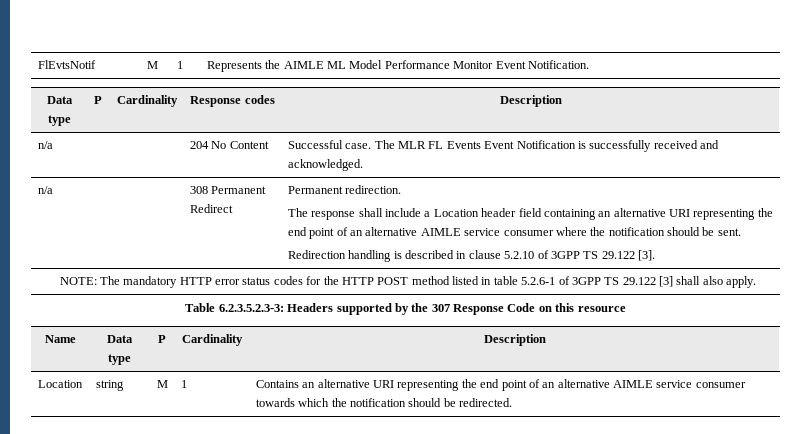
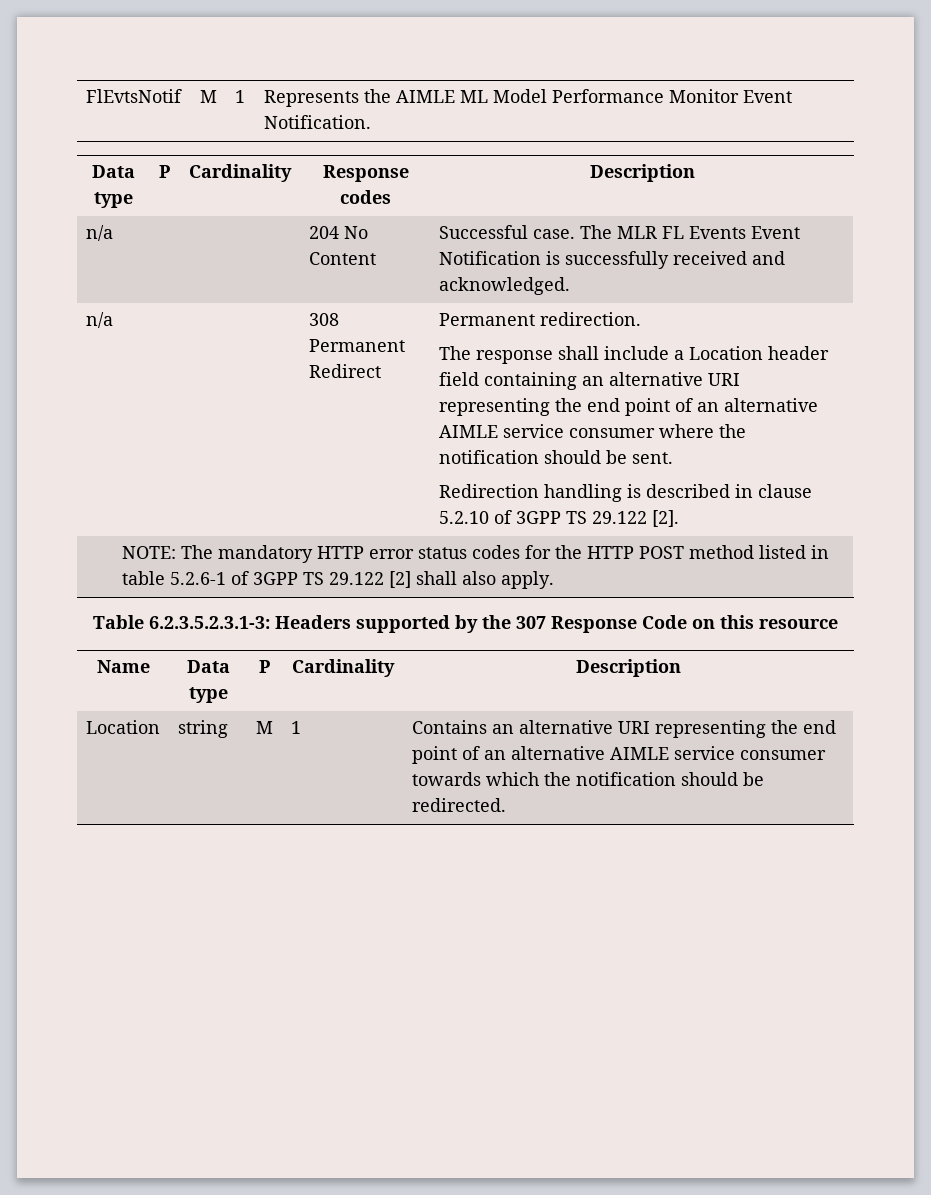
[638,250,656,261] [3]. -> [651,510,679,527] [2].
[659,276,674,287] [3] -> [389,571,412,588] [2]
[218,304,284,312] 6.2.3.5.2.3-3: -> [149,616,270,629] 6.2.3.5.2.3.1-3:

